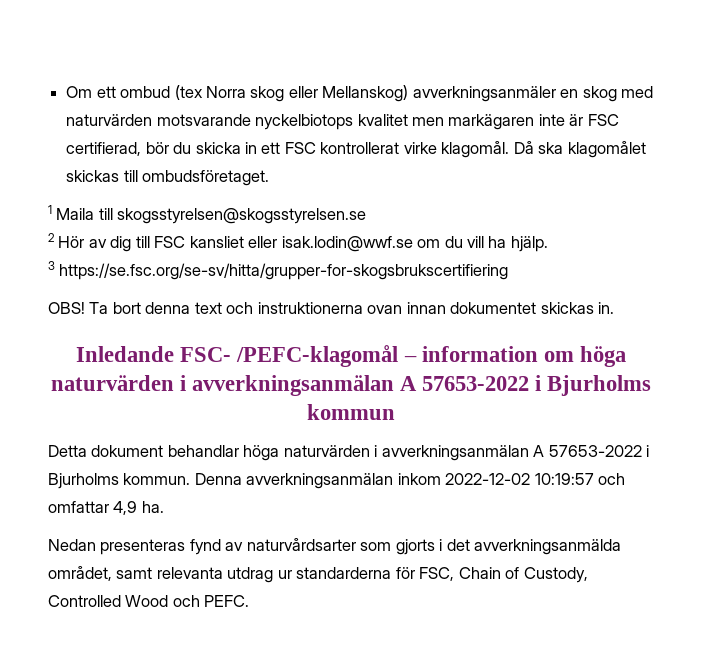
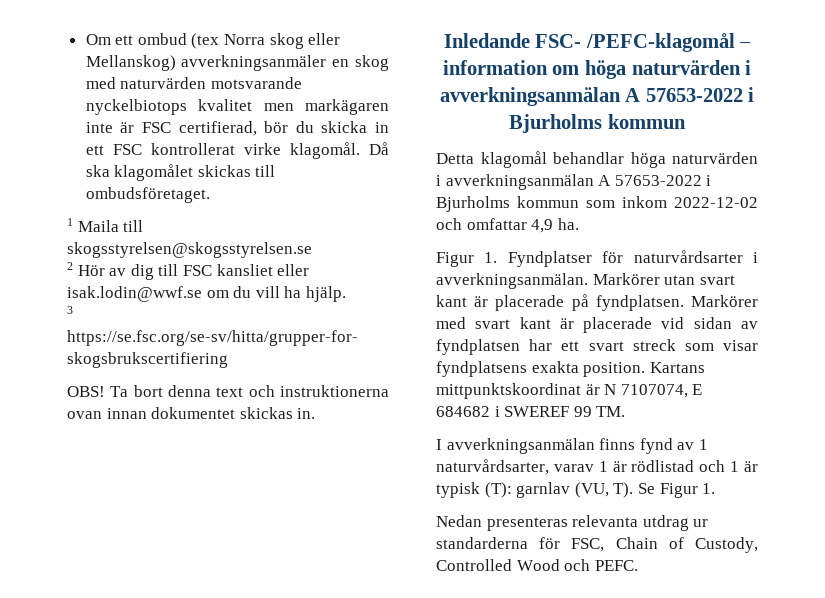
[91,445,164,457] dokument -> [480,151,547,168] klagomål
[123,473,394,489] kommun. Denna avverkningsanmälan -> [517,196,615,208] kommun som
[534,473,594,485] 10:19:57 -> (758, 202) none
[48,538,622,555] [48,566,153,581] Nedan presenteras fynd av naturvårdsarter som gjorts i det avverkningsanmälda området, samt -> [436,250,758,267] [436,273,735,289] [436,294,758,311] [436,317,758,333] [436,339,758,355] [436,361,705,377] [436,383,703,399] [436,406,626,417] [436,438,708,454] [436,459,758,475] [436,482,716,498] [436,515,568,531] Figur 1. Fyndplatser för naturvårdsarter i avverkningsanmälan. Markörer utan svart kant är placerade på fyndplatsen. Markörer med svart kant är placerade vid sidan av fyndplatsen har ett svart streck som visar fyndplatsens exakta position. Kartans mittpunktskoordinat är N 7107074, E 684682 i SWEREF 99 TM. // I avverkningsanmälan finns fynd av 1 naturvårdsarter, varav 1 är rödlistad och 1 är typisk (T): garnlav (VU, T). Se Figur 1. // Nedan presenteras

